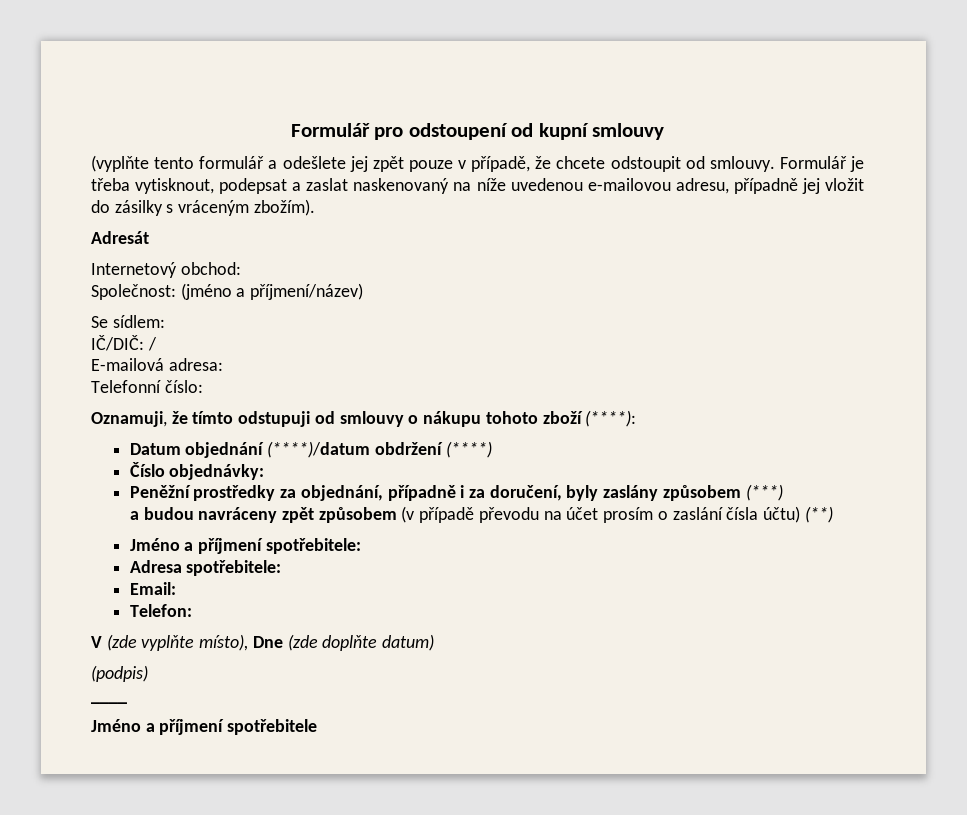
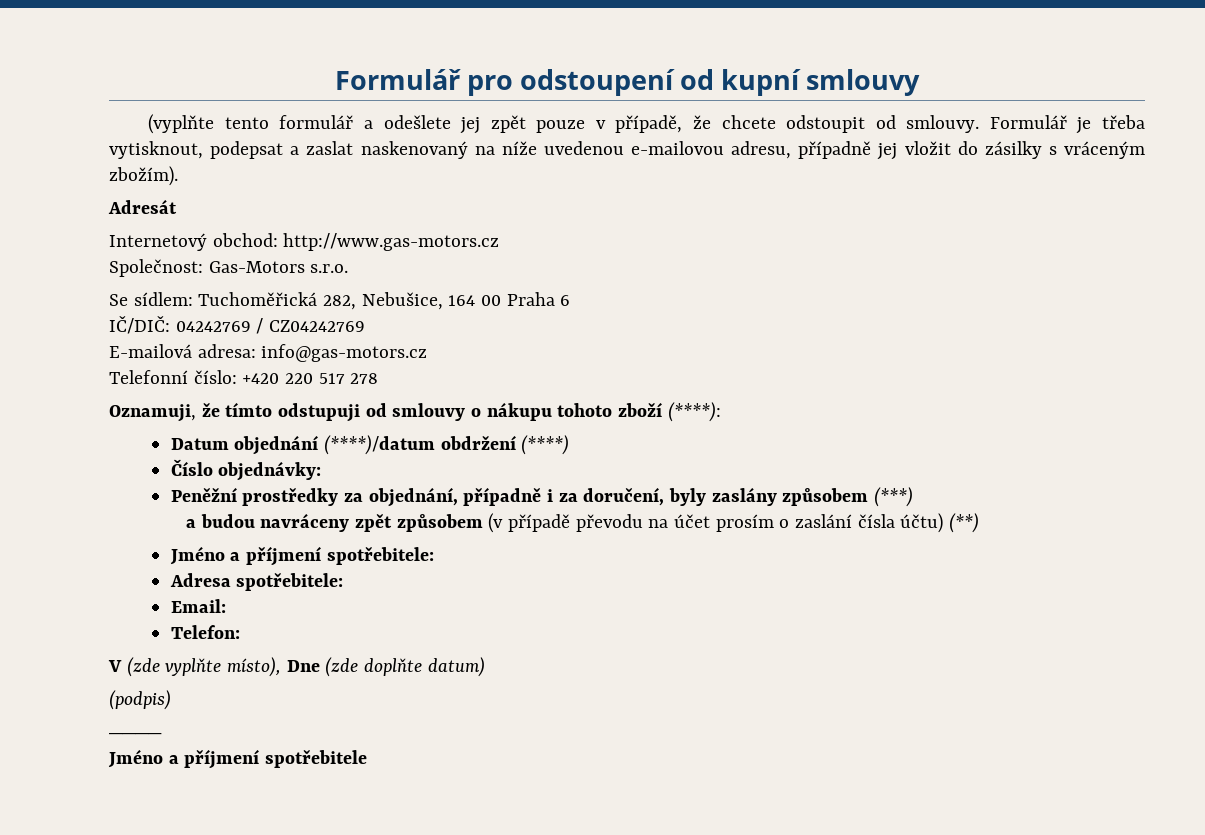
(241, 268) none -> [283,233,500,251] http://www.gas-motors.cz
[180,283,364,300] (jméno a příjmení/název) -> [208,261,349,273] Gas-Motors s.r.o.
(165, 321) none -> [198,292,571,310] Tuchoměřická 282, Nebušice, 164 00 Praha 6
(144, 343) none -> [175,321,251,332] 04242769
(157, 344) none -> [269,320,366,332] CZ04242769
(223, 364) none -> [261,344,428,362] info@gas-motors.cz
(203, 386) none -> [242,373,379,384] +420 220 517 278

